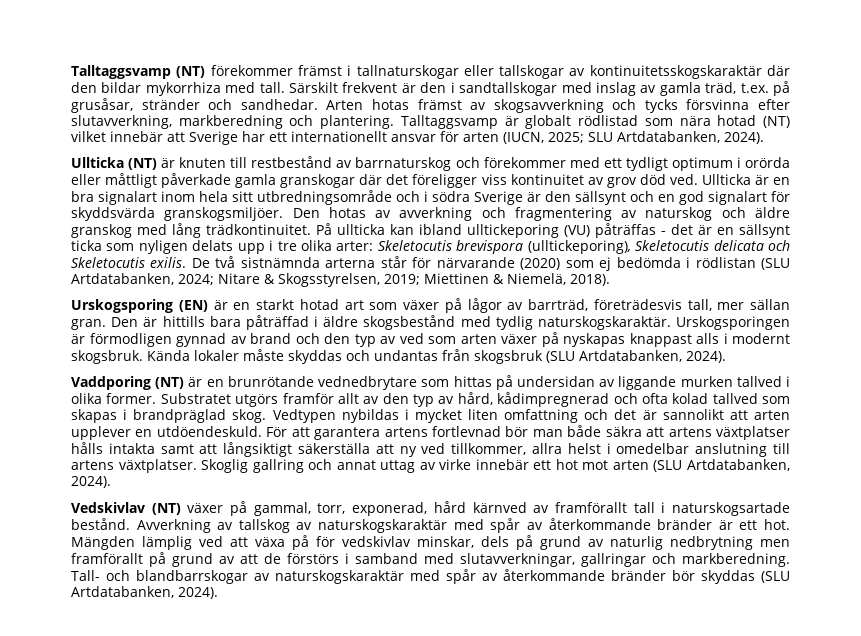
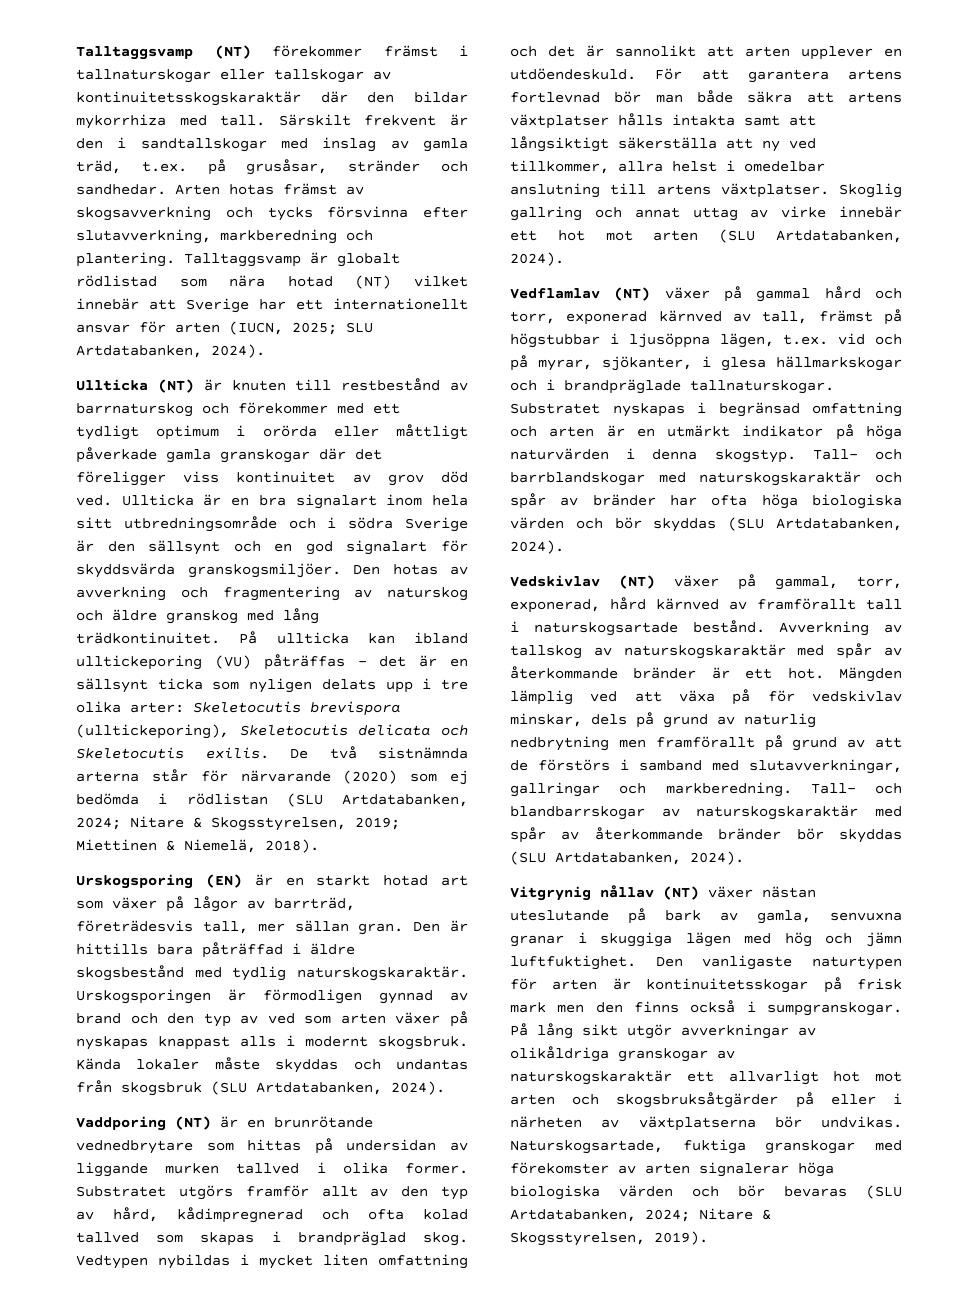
(111, 482) none -> [510,286,902,302] [510,309,902,325] [510,333,902,348] [510,355,902,371] [510,379,834,394] [510,402,902,417] [510,424,902,440] [510,448,902,463] [510,471,902,486] [510,493,902,509] [510,517,902,532] [510,540,564,554] // Vedflamlav (NT) växer på gammal hård och torr, exponerad kärnved av tall, främst på högstubbar i ljusöppna lägen, t.ex. vid och på myrar, sjökanter, i glesa hällmarkskogar och i brandpräglade tallnaturskogar. Substratet nyskapas i begränsad omfattning och arten är en utmärkt indikator på höga naturvärden i denna skogstyp. Tall- och barrblandskogar med naturskogskaraktär och spår av bränder har ofta höga biologiska värden och bör skyddas (SLU Artdatabanken, 2024).
(218, 593) none -> [510,885,816,901] [510,908,902,924] [510,932,902,947] [510,955,902,970] [510,977,902,993] [510,1000,902,1016] [510,1023,816,1039] [510,1046,735,1062] [510,1070,902,1085] [510,1092,902,1108] [510,1116,902,1131] [510,1139,902,1154] [510,1162,834,1177] [510,1185,902,1200] [510,1208,771,1222] [510,1231,708,1246] // Vitgrynig nållav (NT) växer nästan uteslutande på bark av gamla, senvuxna granar i skuggiga lägen med hög och jämn luftfuktighet. Den vanligaste naturtypen för arten är kontinuitetsskogar på frisk mark men den finns också i sumpgranskogar. På lång sikt utgör avverkningar av olikåldriga granskogar av naturskogskaraktär ett allvarligt hot mot arten och skogsbruksåtgärder på eller i närheten av växtplatserna bör undvikas. Naturskogsartade, fuktiga granskogar med förekomster av arten signalerar höga biologiska värden och bör bevaras (SLU Artdatabanken, 2024; Nitare & Skogsstyrelsen, 2019).

